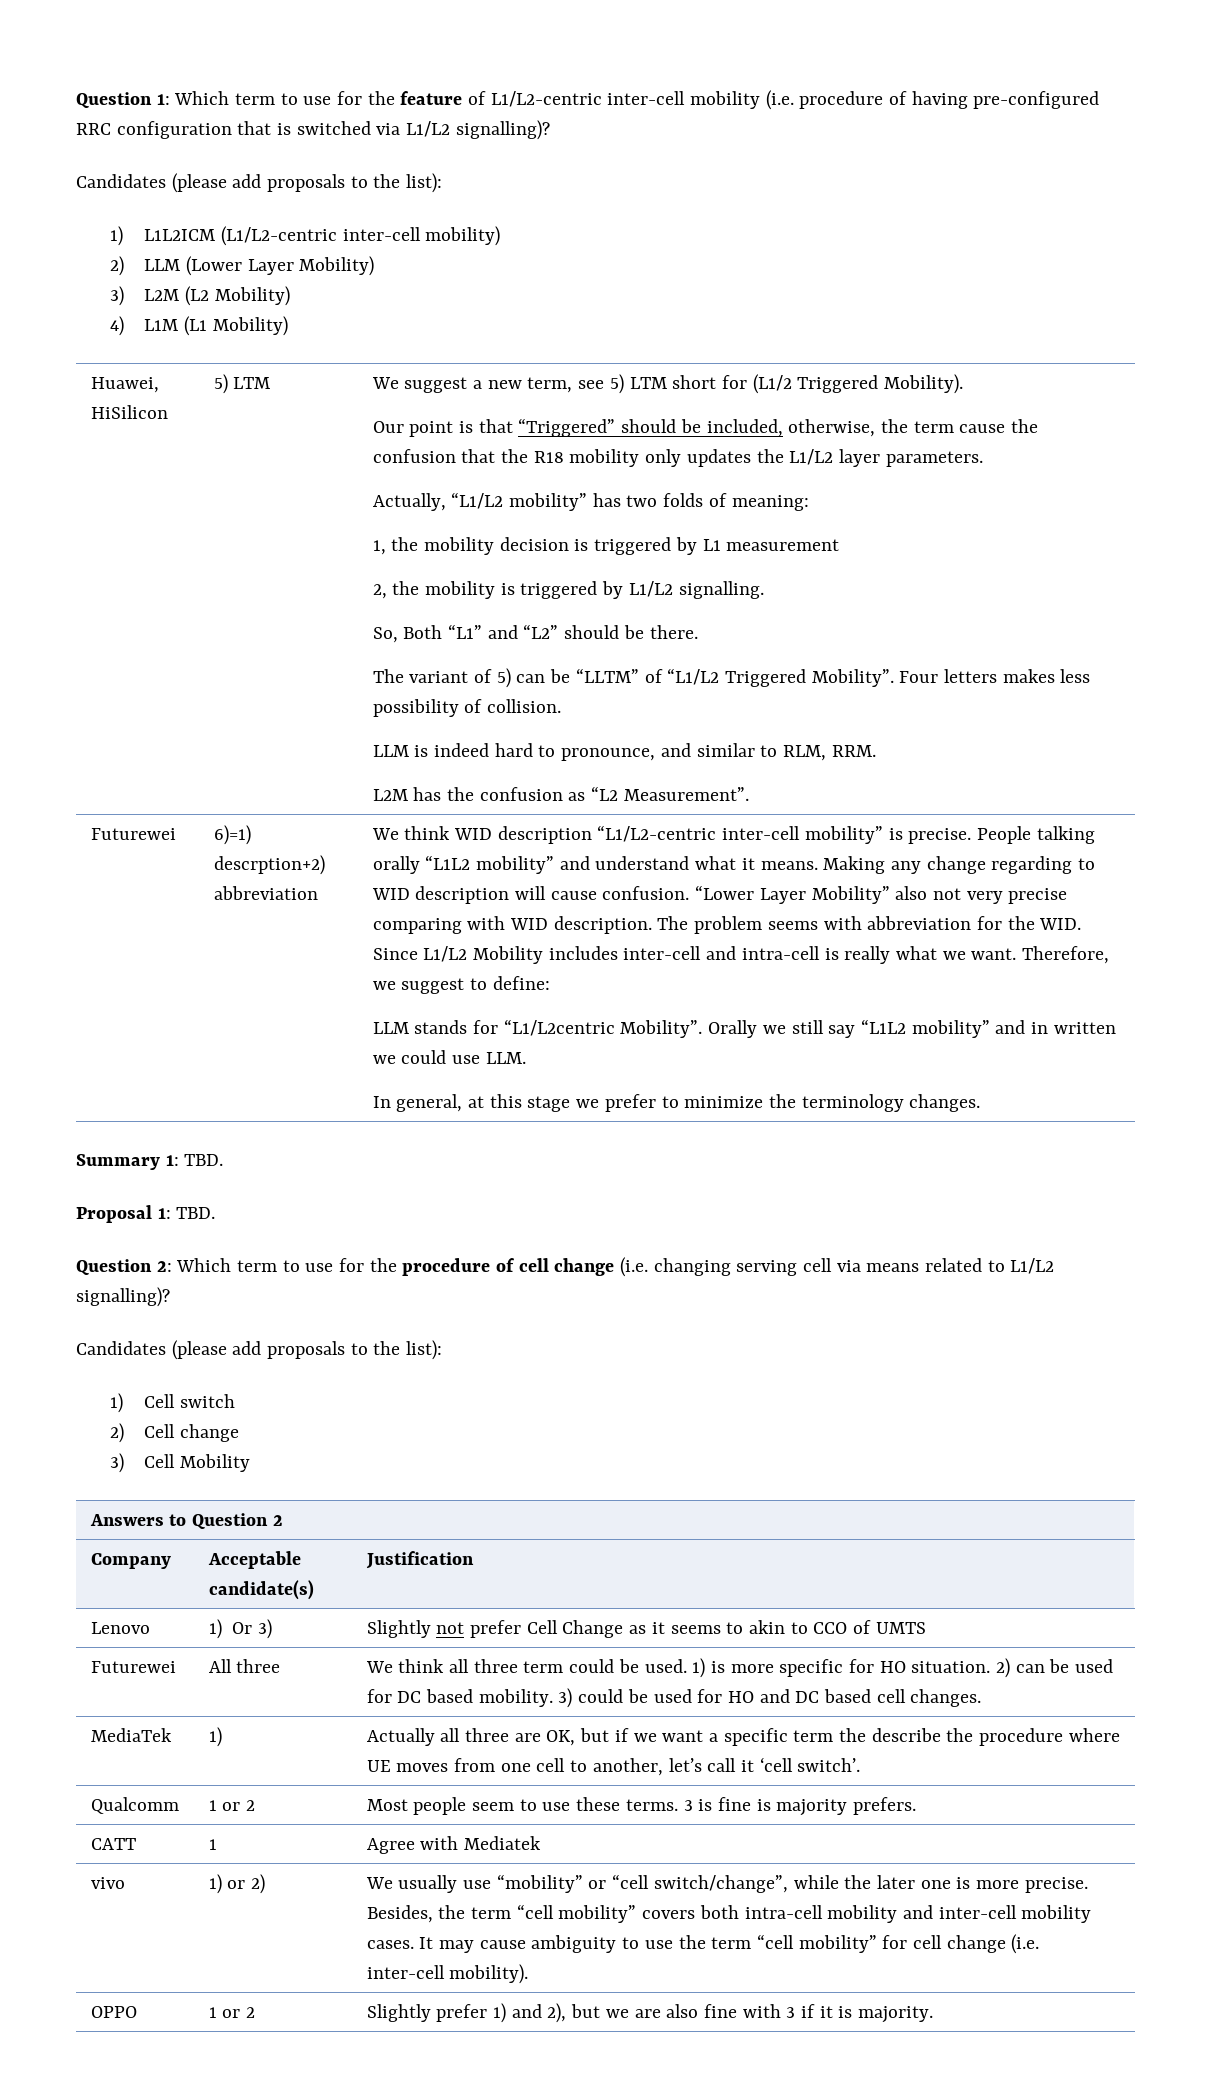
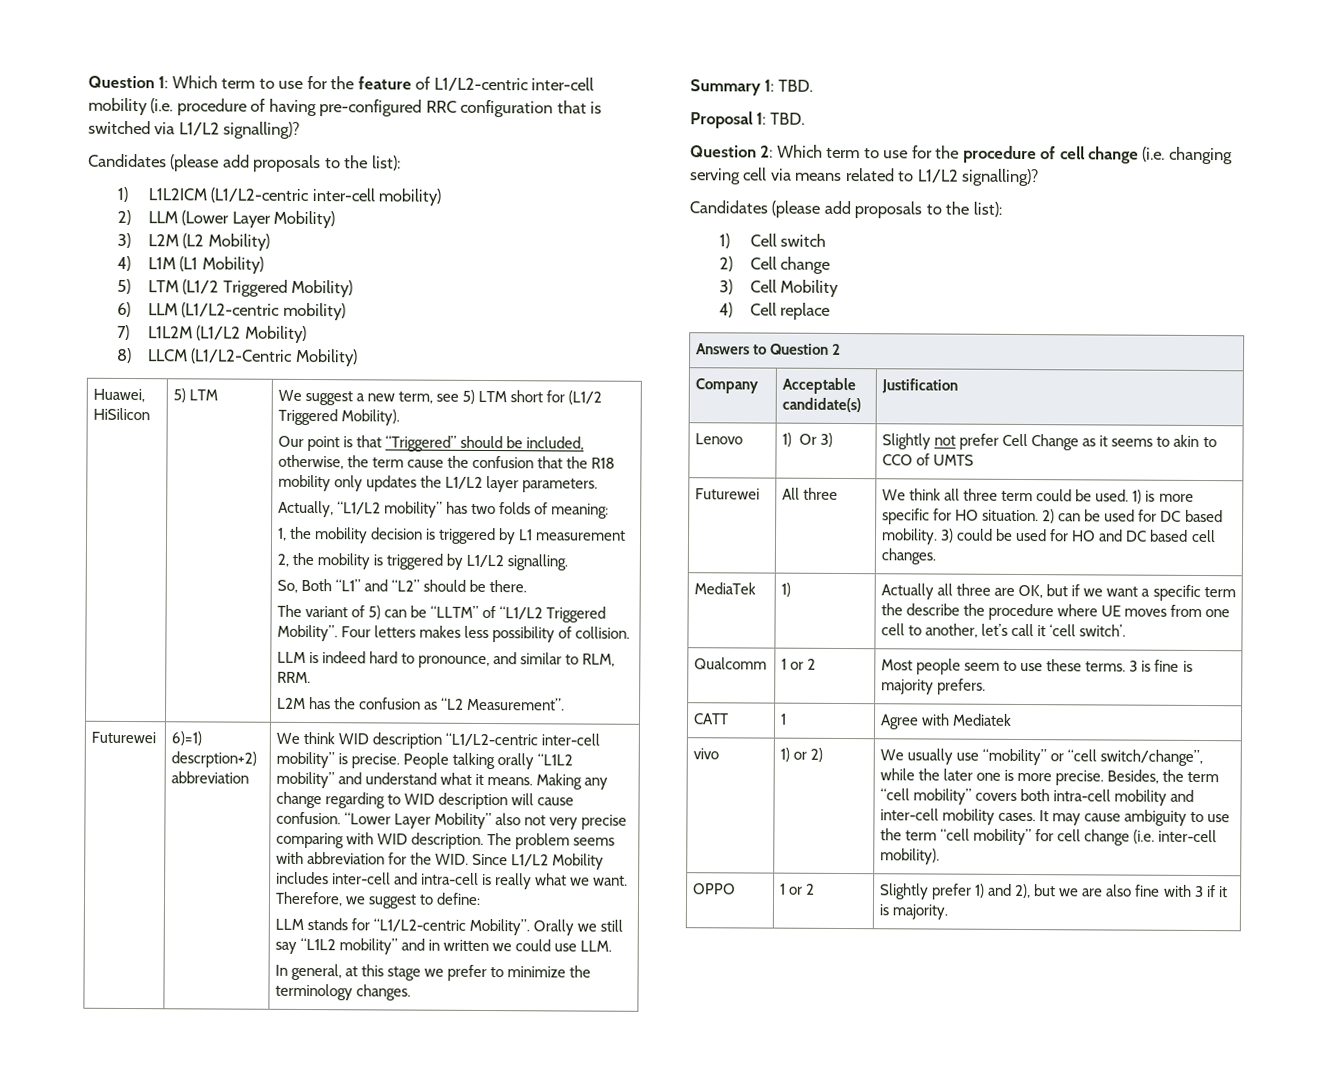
(288, 326) none -> [117,278,353,298] [117,301,346,321] [117,324,307,343] [116,347,358,367] // 5) LTM (L1/2 Triggered Mobility) // 6) LLM (L1/L2-centric mobility) // 7) L1L2M (L1/L2 Mobility) // 8) LLCM (L1/L2-Centric Mobility)
[503,1019,615,1036] “L1/L2centric -> [373,918,467,932] “L1/L2-centric
(250, 1463) none -> [719,302,831,320] // 4) Cell replace

